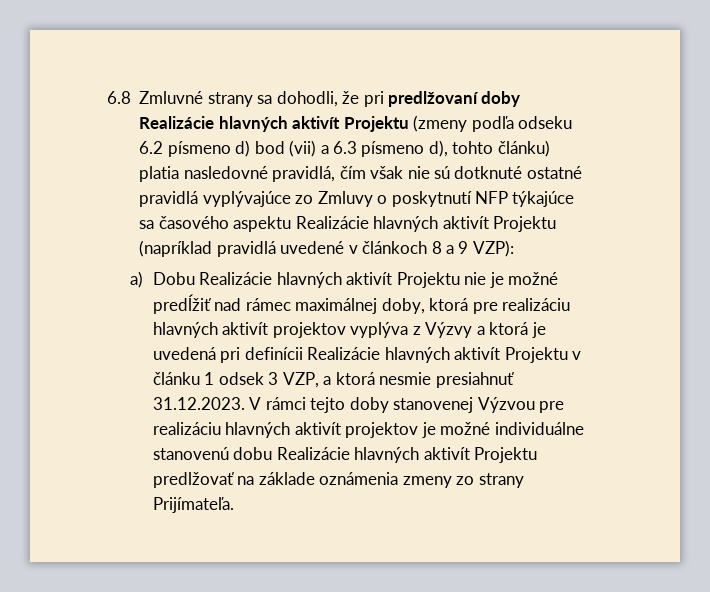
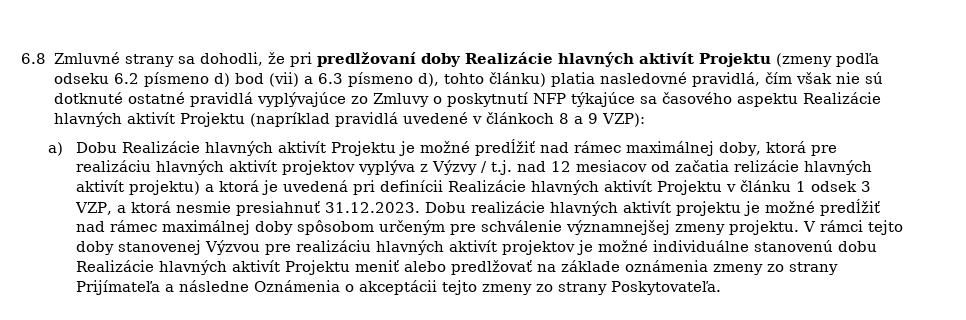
[464,272,487,285] nie -> (396, 148) none
(473, 330) none -> [480,160,872,175] [75,180,200,195] / t.j. nad 12 mesiacov od začatia relizácie hlavných aktivít projektu)
(245, 403) none -> [424,199,880,216] [75,220,799,235] Dobu realizácie hlavných aktivít projektu je možné predĺžiť nad rámec maximálnej doby spôsobom určeným pre schválenie významnejšej zmeny projektu.
(538, 455) none -> [354,260,446,272] meniť alebo
[152,497,234,513] Prijímateľa. -> [75,280,721,295] Prijímateľa a následne Oznámenia o akceptácii tejto zmeny zo strany Poskytovateľa.

